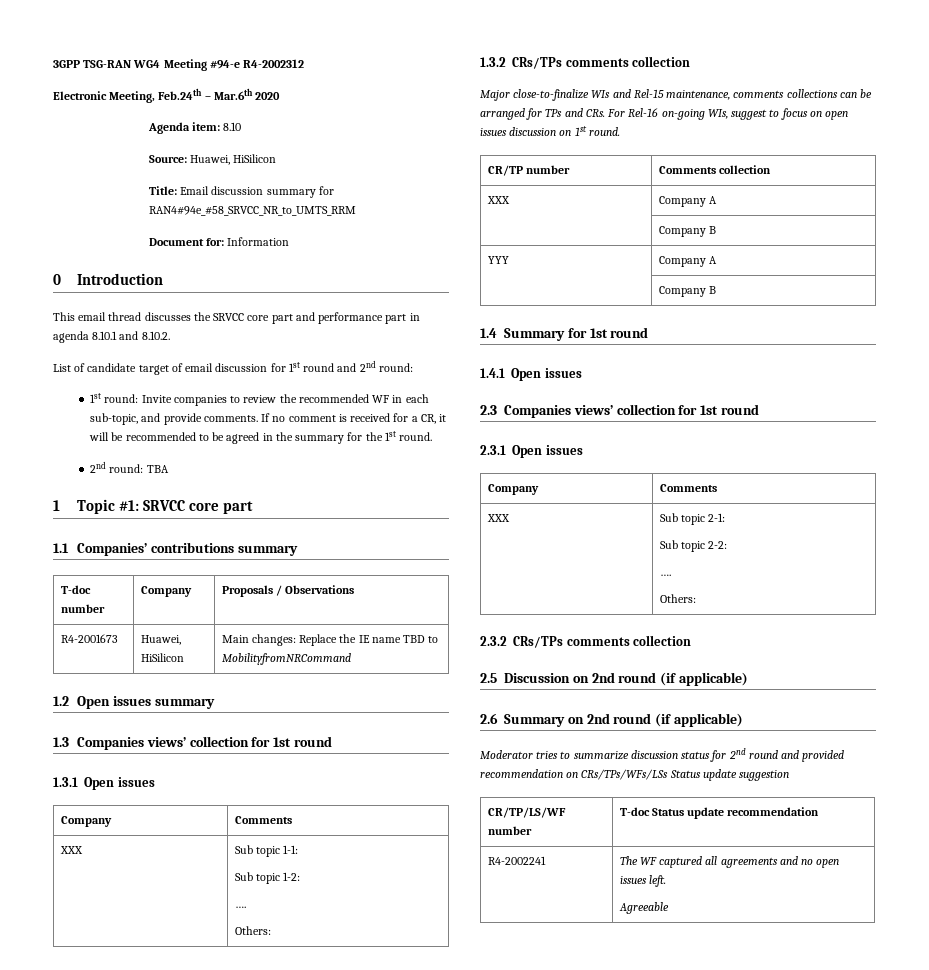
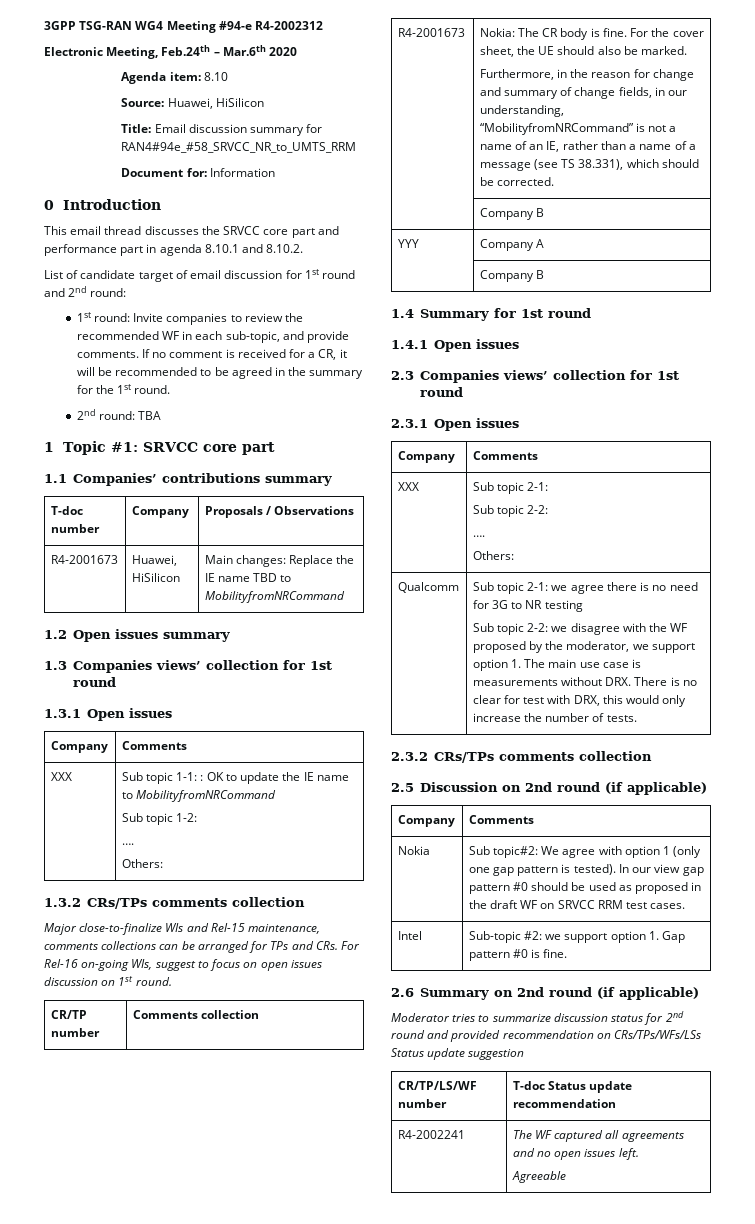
(299, 849) none -> [200,772,349,784] [121,790,276,802] : OK to update the IE name to MobilityfromNRCommand
[486,196,510,204] [658,196,717,207] XXX | Company A -> [397,28,465,37] [479,28,704,40] [479,46,688,57] [479,69,694,81] [479,87,688,99] [479,105,564,117] [479,123,677,135] [479,141,696,152] [479,159,699,171] [479,177,554,186] R4-2001673 | Nokia: The CR body is fine. For the cover sheet, the UE should also be marked. // Furthermore, in the reason for change and summary of change fields, in our understanding, “MobilityfromNRCommand” is not a name of an IE, rather than a name of a message (see TS 38.331), which should be corrected.
(696, 598) none -> [397,582,459,593] [472,582,698,594] [472,600,583,612] [472,623,688,635] [472,641,695,653] [472,659,642,671] [472,677,697,686] [472,695,687,707] [472,713,637,722] // Qualcomm | Sub topic 2-1: we agree there is no need for 3G to NR testing // Sub topic 2-2: we disagree with the WF proposed by the moderator, we support option 1. The main use case is measurements without DRX. There is no clear for test with DRX, this would only increase the number of tests.
(748, 679) none -> [397,815,455,827] [468,815,534,824] [397,846,430,855] [468,846,702,858] [468,864,704,876] [468,882,702,894] [468,900,686,909] [397,931,422,940] [468,931,686,943] [468,949,568,961] // Company | Comments // Nokia | Sub topic#2: We agree with option 1 (only one gap pattern is tested). In our view gap pattern #0 should be used as proposed in the draft WF on SRVCC RRM test cases. // Intel | Sub-topic #2: we support option 1. Gap pattern #0 is fine.

